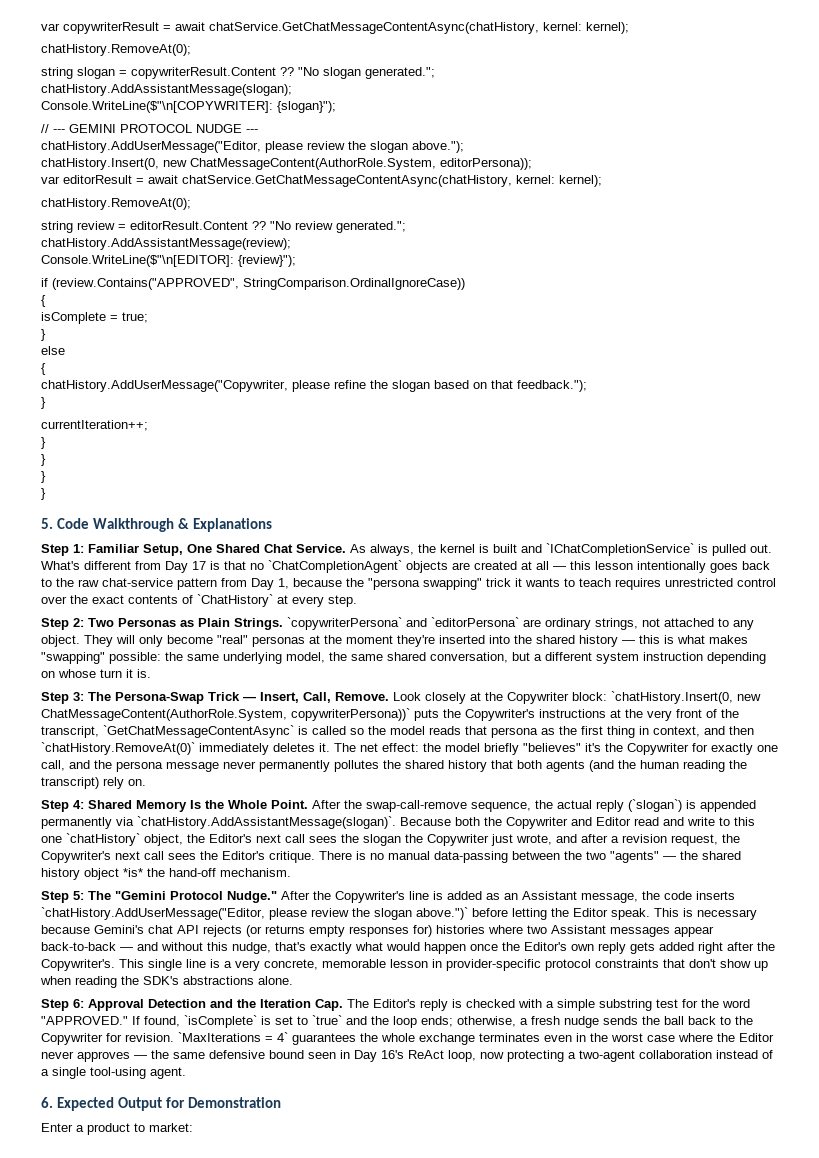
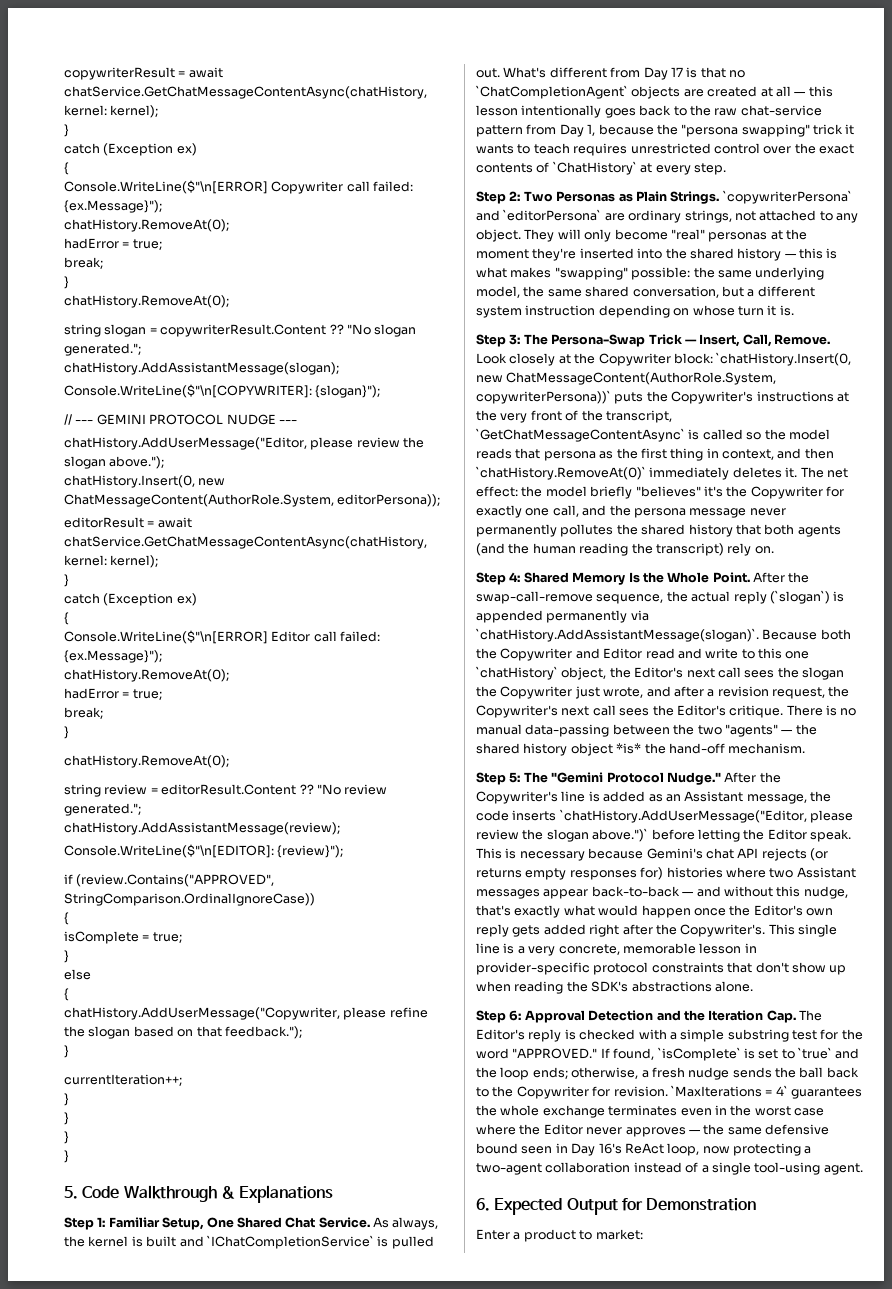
[41,23,60,31] var -> (64, 73) none
(629, 28) none -> [64,124,69,137] [64,143,197,156] [64,162,69,175] [64,180,414,194] [64,200,162,213] [64,219,229,232] [64,238,162,250] [64,257,103,269] [64,276,69,289] // } // catch (Exception ex) // { // Console.WriteLine($"\n[ERROR] Copywriter call failed: {ex.Message}"); // chatHistory.RemoveAt(0); // hadError = true; // break; // }
[41,176,60,184] var -> (441, 500) none
(602, 181) none -> [64,574,69,587] [64,593,197,606] [64,612,69,625] [64,630,381,644] [64,650,162,663] [64,669,229,682] [64,688,162,700] [64,707,103,719] [64,726,69,739] // } // catch (Exception ex) // { // Console.WriteLine($"\n[ERROR] Editor call failed: {ex.Message}"); // chatHistory.RemoveAt(0); // hadError = true; // break; // }

